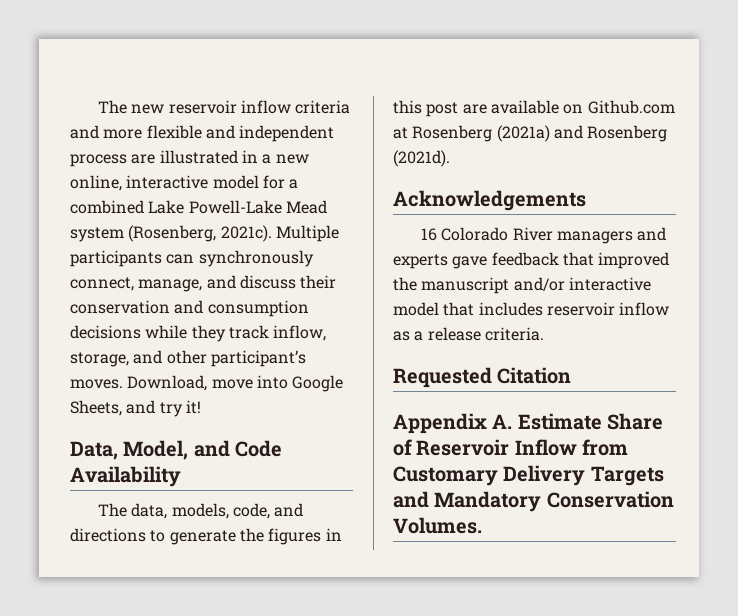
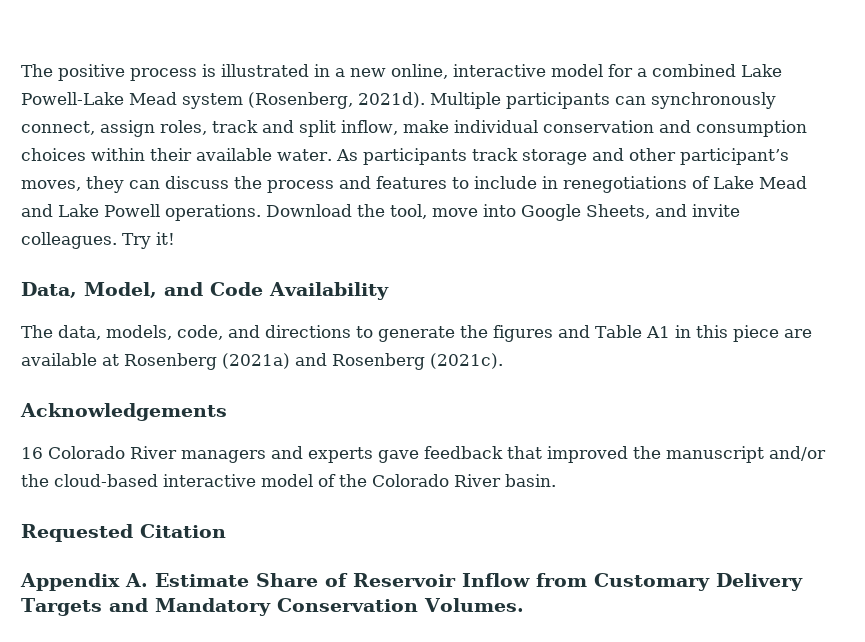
[97,100,351,114] [70,125,335,142] [70,154,156,167] The new reservoir inflow criteria and more flexible and independent process are -> [21,64,216,81] The positive process is
[220,225,272,242] 2021c). -> [358,92,425,108] 2021d).
[138,275,337,292] [70,300,309,317] [70,325,327,342] [70,350,306,367] [70,375,208,391] manage, and discuss their conservation and consumption decisions while they track inflow, storage, and other participant’s moves. Download, -> [100,120,807,137] [21,148,789,165] [21,176,807,193] [21,204,427,221] assign roles, track and split inflow, make individual conservation and consumption choices within their available water. As participants track storage and other participant’s moves, they can discuss the process and features to include in renegotiations of Lake Mead and Lake Powell operations. Download the tool,
[159,402,183,417] try -> [692,204,740,217] [21,232,151,249] invite colleagues. Try
(322, 536) none -> [558,325,670,338] and Table A1
[426,102,459,117] post -> [732,325,779,342] piece
[563,100,675,114] on Github.com -> (97, 359) none
[393,150,450,167] (2021d). -> [430,353,503,369] (2021c).
[568,277,651,291] [393,302,670,316] [393,327,544,341] interactive model that includes reservoir inflow as a release criteria. -> [21,474,556,487] the cloud-based interactive model of the Colorado River basin.

